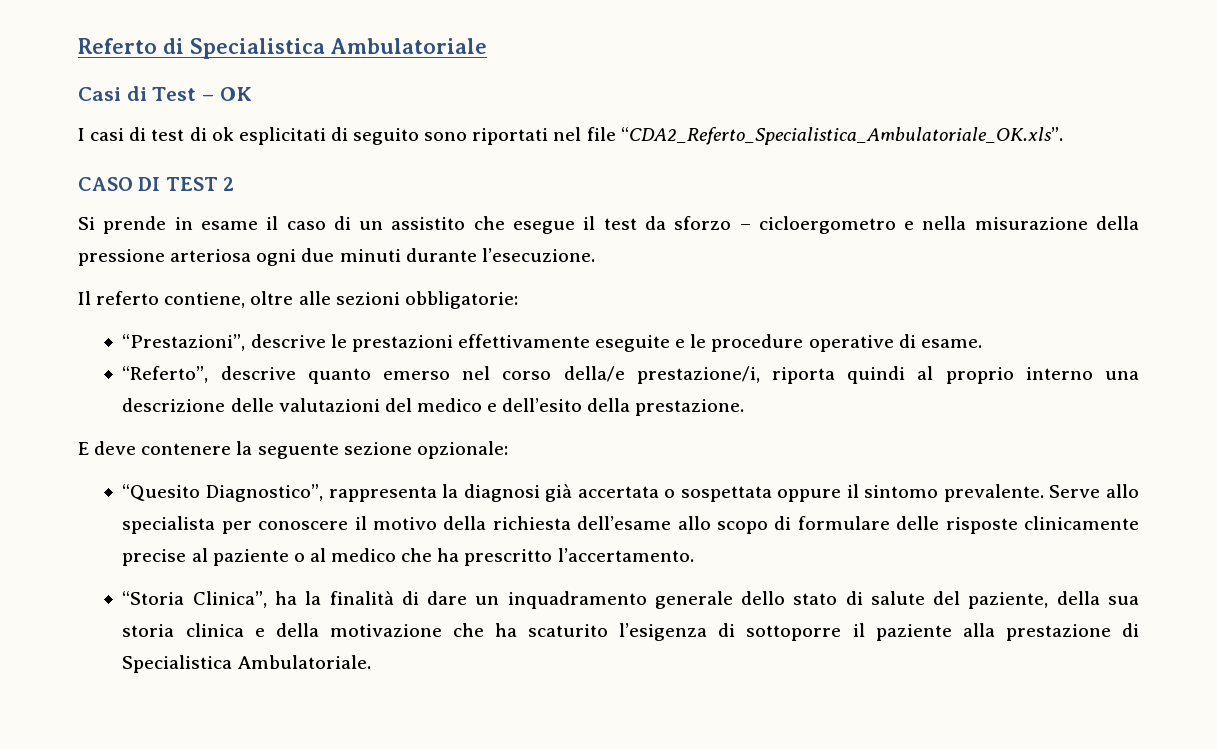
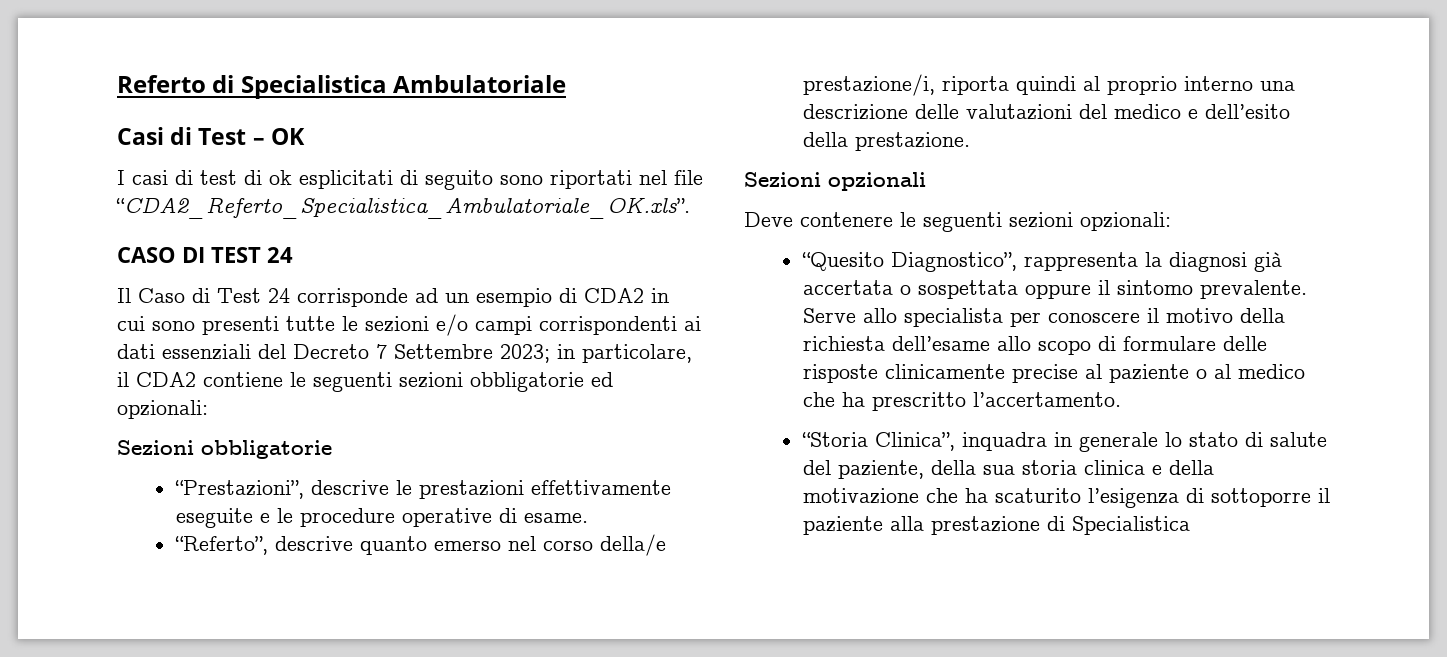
[223,177,235,191] [78,216,1139,234] [78,248,595,266] [78,291,518,309] 2 // Si prende in esame il caso di un assistito che esegue il test da sforzo – cicloergometro e nella misurazione della pressione arteriosa ogni due minuti durante l’esecuzione. // Il referto contiene, oltre alle sezioni obbligatorie: -> [267,247,293,263] [117,288,669,307] [117,314,701,336] [117,344,692,363] [117,372,613,392] [117,400,208,419] [117,440,332,459] 24 // Il Caso di Test 24 corrisponde ad un esempio di CDA2 in cui sono presenti tutte le sezioni e/o campi corrispondenti ai dati essenziali del Decreto 7 Settembre 2023; in particolare, il CDA2 contiene le seguenti sezioni obbligatorie ed opzionali: // Sezioni obbligatorie
[78,441,508,459] E deve contenere la seguente sezione opzionale: -> [744,172,926,191] [744,212,1171,232] Sezioni opzionali // Deve contenere le seguenti sezioni opzionali:
[274,591,786,609] ha la finalità di dare un inquadramento generale dello -> [961,432,1182,452] inquadra in generale lo
[237,655,371,669] Ambulatoriale. -> (1190, 525) none

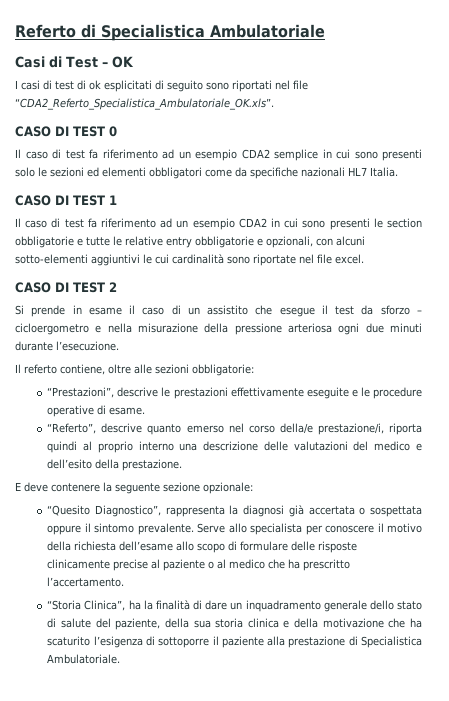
[267,247,293,263] [117,288,577,307] 24 // Il Caso di Test 24 corrisponde ad un esempio di -> [109,126,117,137] [15,149,422,161] [15,167,398,179] [15,195,117,206] [15,218,235,230] 0 // Il caso di test fa riferimento ad un esempio CDA2 semplice in cui sono presenti solo le sezioni ed elementi obbligatori come da specifiche nazionali HL7 Italia. // CASO DI TEST 1 // Il caso di test fa riferimento ad un esempio
[286,314,701,336] [117,344,692,363] [117,372,613,392] [117,400,208,419] [117,440,332,459] tutte le sezioni e/o campi corrispondenti ai dati essenziali del Decreto 7 Settembre 2023; in particolare, il CDA2 contiene le seguenti sezioni obbligatorie ed opzionali: // Sezioni obbligatorie -> [373,218,422,228] [15,236,365,248] [15,254,364,266] [15,282,117,293] [15,305,422,317] [15,323,422,335] [15,341,119,351] [15,364,254,376] le section obbligatorie e tutte le relative entry obbligatorie e opzionali, con alcuni sotto-elementi aggiuntivi le cui cardinalità sono riportate nel file excel. // CASO DI TEST 2 // Si prende in esame il caso di un assistito che esegue il test da sforzo – cicloergometro e nella misurazione della pressione arteriosa ogni due minuti durante l’esecuzione. // Il referto contiene, oltre alle sezioni obbligatorie:
[744,172,926,191] [744,212,1171,232] Sezioni opzionali // Deve contenere le seguenti sezioni opzionali: -> [15,482,253,494] E deve contenere la seguente sezione opzionale:
[961,432,1182,452] inquadra in generale lo -> [128,600,394,612] ha la finalità di dare un inquadramento generale dello
(1190, 525) none -> [47,654,121,664] Ambulatoriale.

